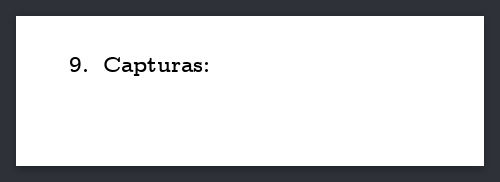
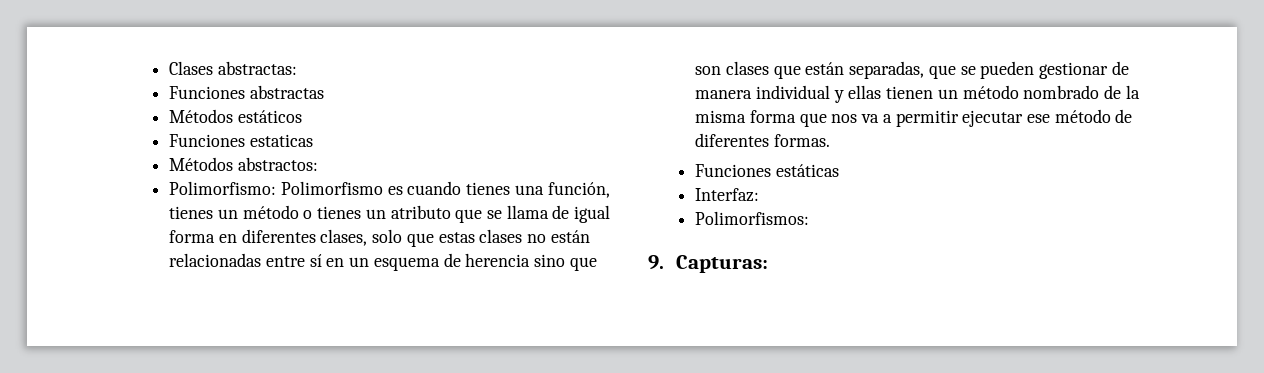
(69, 64) none -> [169,61,297,75] [169,85,324,99] [169,109,302,123] [169,134,313,147] [169,157,318,171] [169,181,610,198] [169,205,611,223] [169,229,590,247] [169,253,597,271] [695,61,1129,79] [695,85,1140,103] [695,109,1133,127] [695,133,830,147] [695,164,839,177] [695,188,760,202] [695,211,810,225] Clases abstractas: // Funciones abstractas // Métodos estáticos // Funciones estaticas // Métodos abstractos: // Polimorfismo: Polimorfismo es cuando tienes una función, tienes un método o tienes un atributo que se llama de igual forma en diferentes clases, solo que estas clases no están relacionadas entre sí en un esquema de herencia sino que son clases que están separadas, que se pueden gestionar de manera individual y ellas tienen un método nombrado de la misma forma que nos va a permitir ejecutar ese método de diferentes formas. // Funciones estáticas // Interfaz: // Polimorfismos: //

